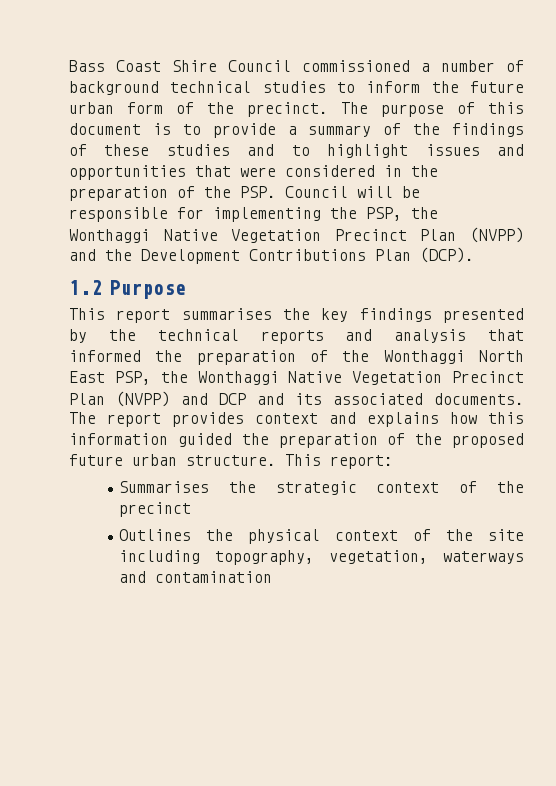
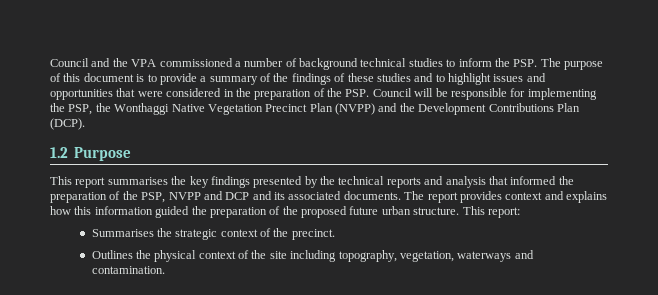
[69,60,291,72] Bass Coast Shire Council -> [50,58,157,67] Council and the VPA
[469,81,524,93] [69,102,328,117] future urban form of the precinct. -> [513,59,538,67] PSP.
[383,350,524,364] [69,371,524,385] [69,391,170,407] Wonthaggi North East PSP, the Wonthaggi Native Vegetation Precinct Plan (NVPP) -> [141,192,201,203] PSP, NVPP
[119,502,192,517] precinct -> [291,229,335,240] precinct.
[155,571,273,583] contamination -> [91,266,165,274] contamination.

